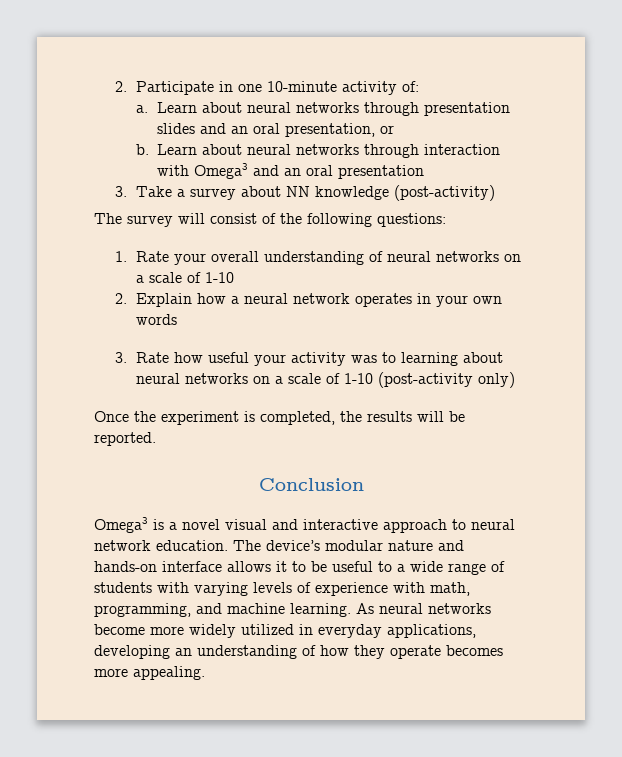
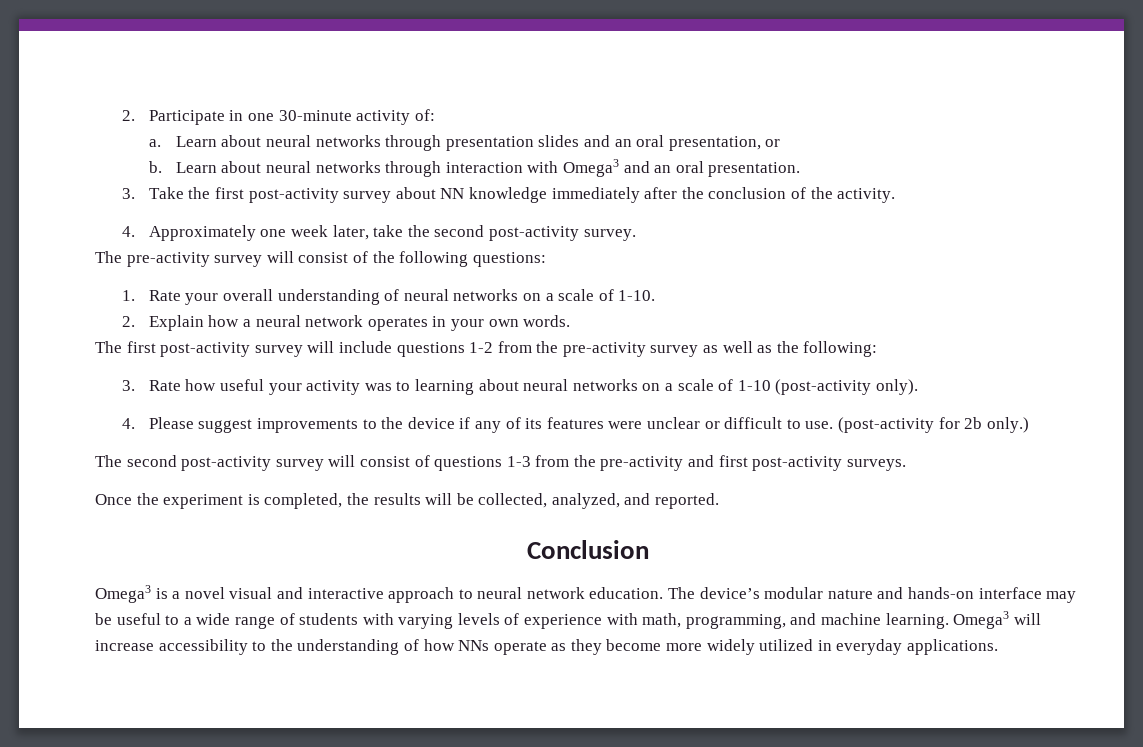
[266,81,337,92] 10-minute -> [278,110,352,121] 30-minute
[337,165,424,179] presentation -> [708,162,801,177] presentation.
[176,189,185,197] a -> [188,187,339,203] the first post-activity
[393,185,495,201] [94,213,122,224] (post-activity) // The -> [551,187,896,203] [121,225,636,241] [95,251,210,267] immediately after the conclusion of the activity. // 4. Approximately one week later, take the second post-activity survey. // The pre-activity
[204,272,234,283] 1-10 -> [618,290,656,301] 1-10.
[135,314,177,325] words -> [523,315,571,327] [95,341,878,357] words. // The first post-activity survey will include questions 1-2 from the pre-activity survey as well as the following:
[477,372,515,388] only) -> [875,379,918,395] [121,417,1029,433] [95,455,906,471] only). // 4. Please suggest improvements to the device if any of its features were unclear or difficult to use. (post-activity for 2b only.) // The second post-activity survey will consist of questions 1-3 from the pre-activity and first post-activity surveys.
(465, 416) none -> [478,493,651,509] collected, analyzed, and
[227,561,306,572] allows it to -> [1046,591,1077,603] may
[356,603,491,614] As neural networks -> [953,611,1041,629] [95,639,602,655] Omega3 will increase accessibility to the understanding of how NNs operate as they
[387,624,476,638] [94,645,503,659] [94,666,205,680] applications, developing an understanding of how they operate becomes more appealing. -> [907,639,999,655] applications.

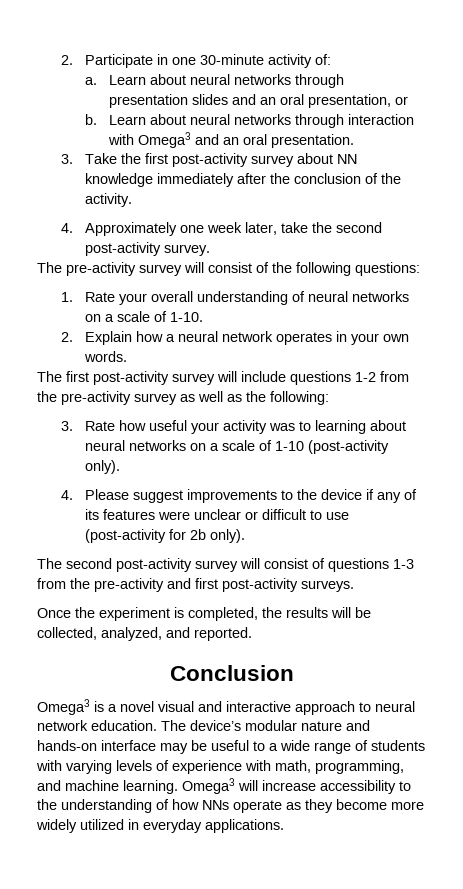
[805,421,834,429] use. -> [325,512,349,520] use
[986,417,1029,433] only.) -> [209,529,245,543] only).

